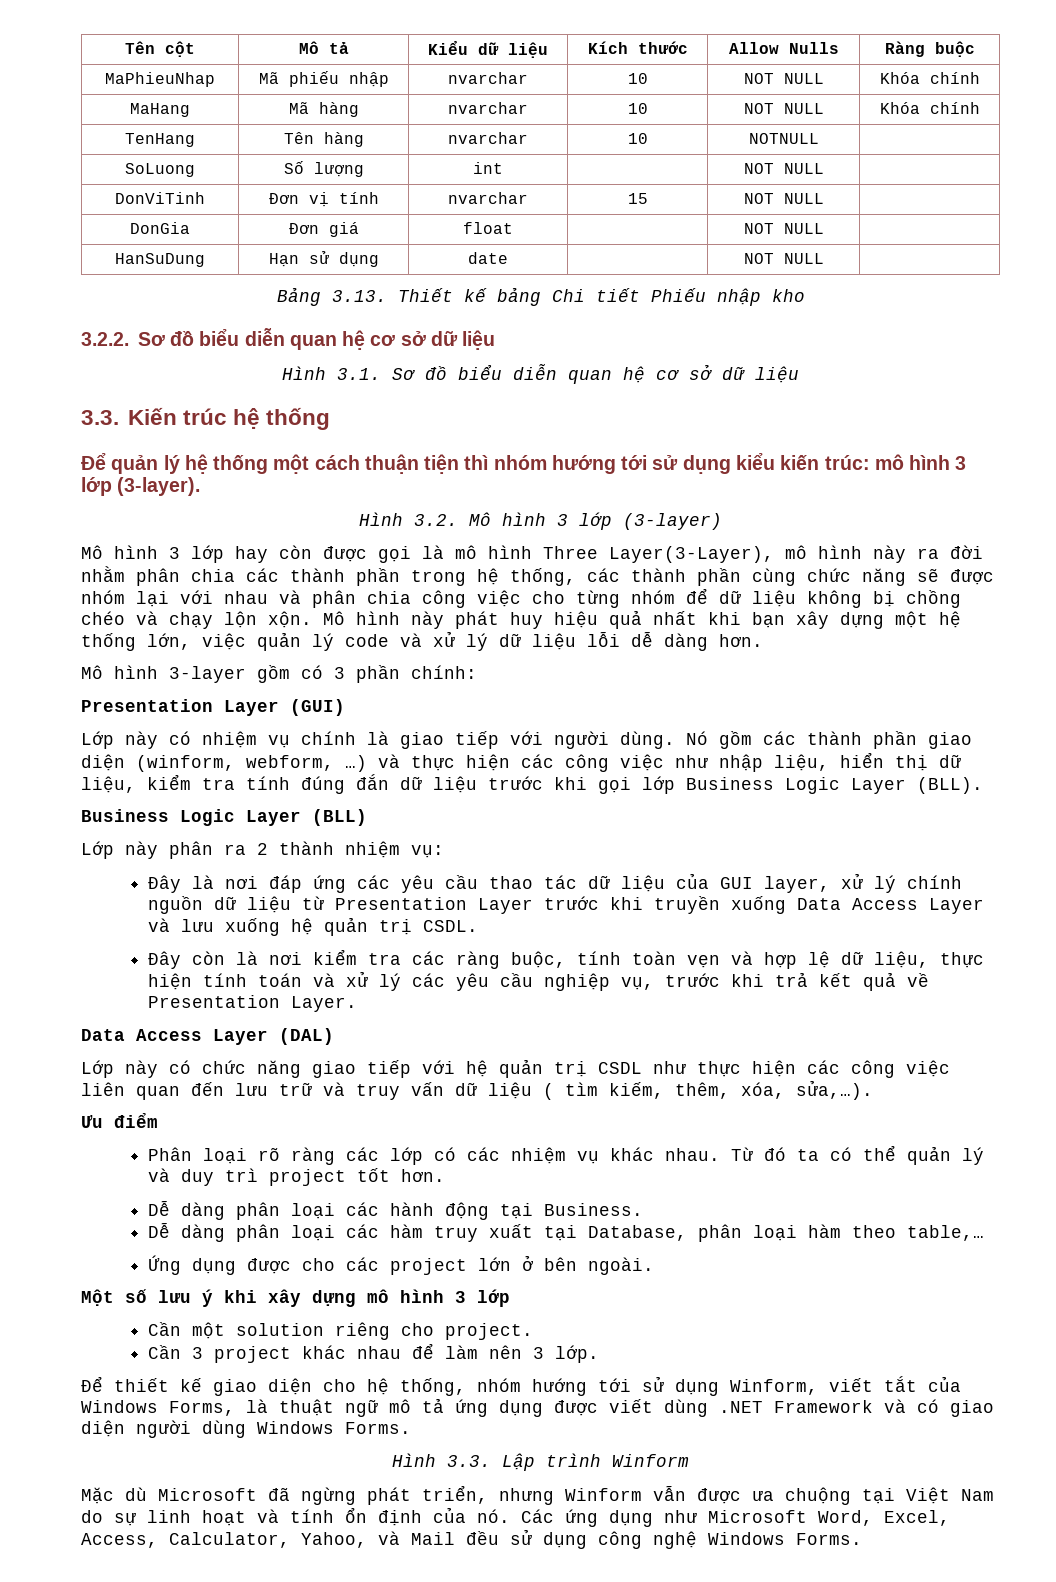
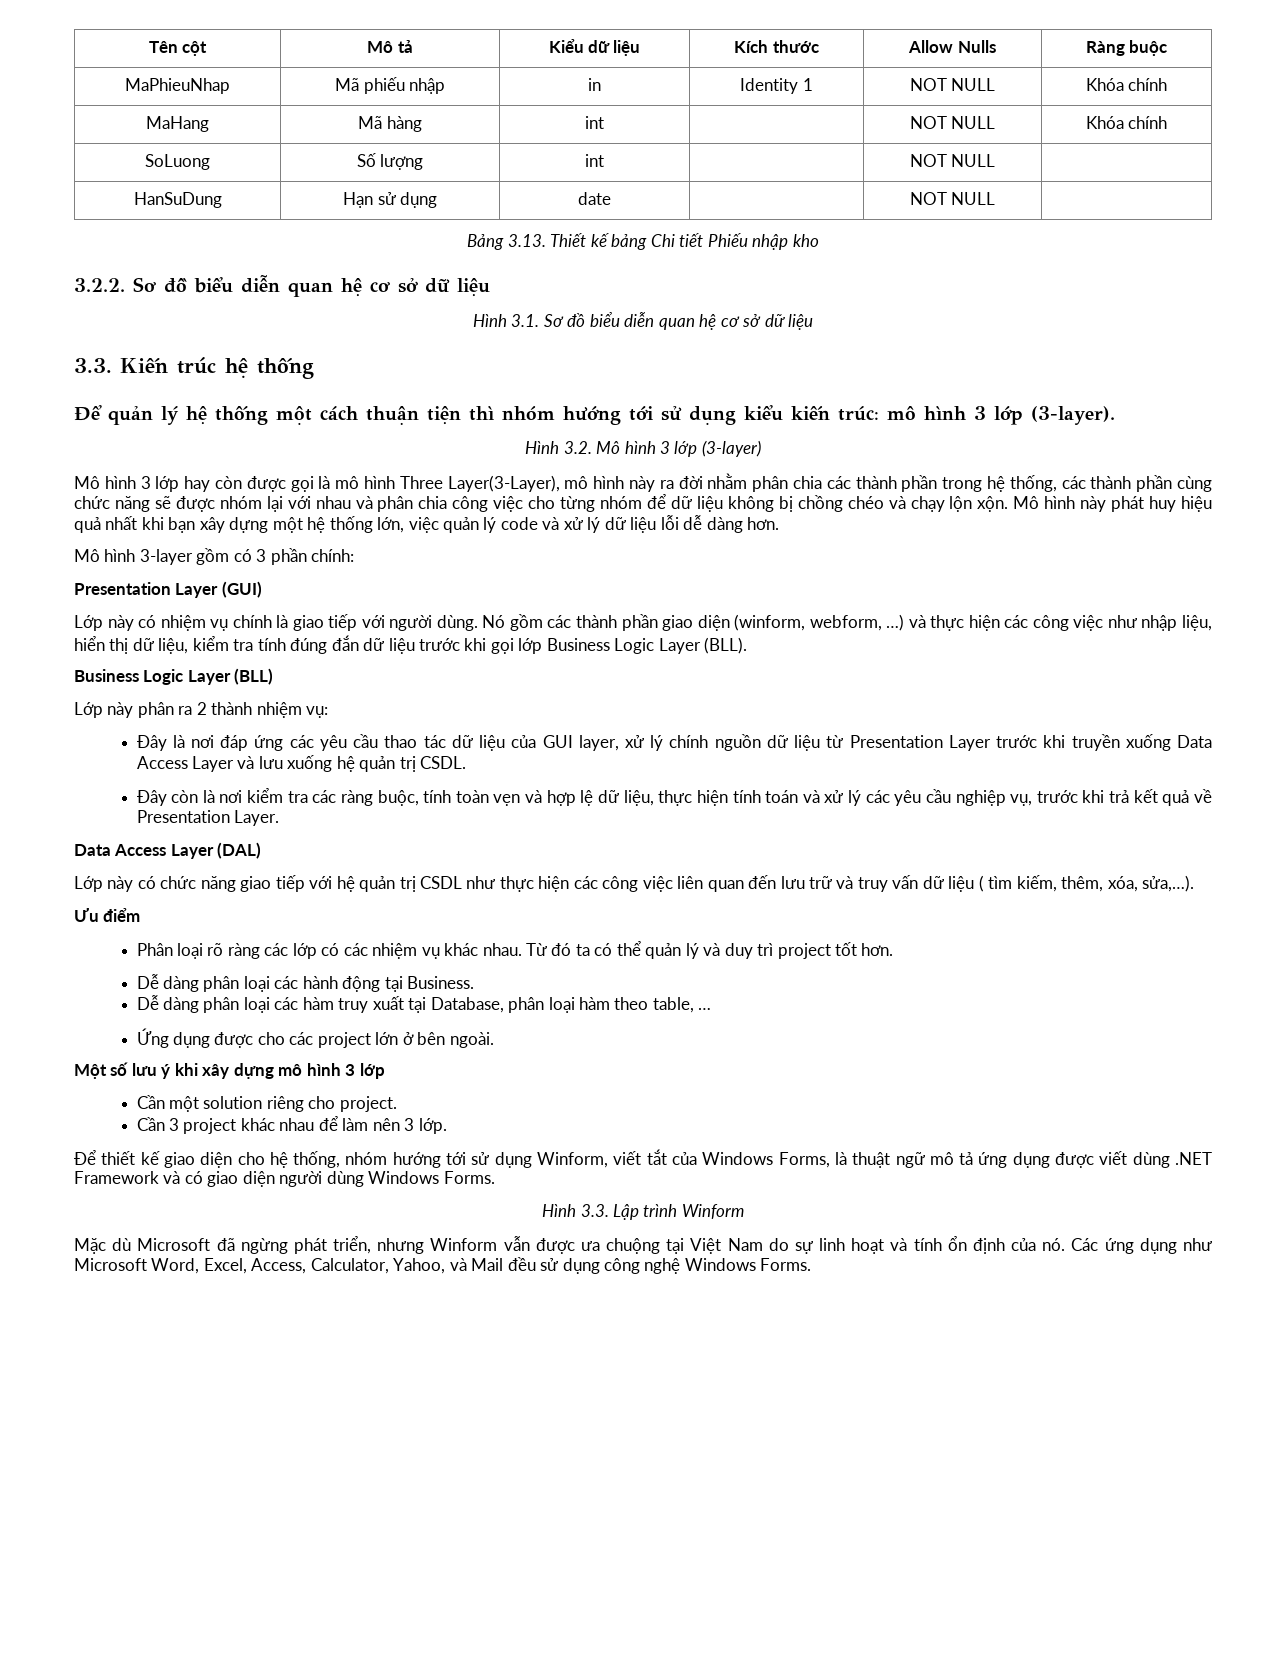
[448,72,528,84] [627,73,648,84] nvarchar | 10 -> [588,78,601,91] [740,78,813,94] in | Identity 1
[448,102,528,114] [627,103,648,114] [743,103,824,114] [879,102,980,114] [125,133,195,147] [283,132,364,147] [448,132,528,144] [627,133,648,144] [748,133,819,144] nvarchar | 10 | NOT NULL | Khóa chính // TenHang | Tên hàng | nvarchar | 10 | NOTNULL | -> [585,116,604,129] [909,116,996,129] [1085,116,1168,129] int | | NOT NULL | Khóa chính
[115,192,205,204] [268,192,379,207] [448,192,528,204] [627,193,648,204] [743,193,824,204] [130,222,190,234] [288,222,359,237] [463,222,513,234] [743,223,824,234] // DonViTinh | Đơn vị tính | nvarchar | 15 | NOT NULL | // DonGia | Đơn giá | float | | NOT NULL | -> (996, 160) none
[907,1225,985,1241] table,… -> [652,997,712,1013] table, …

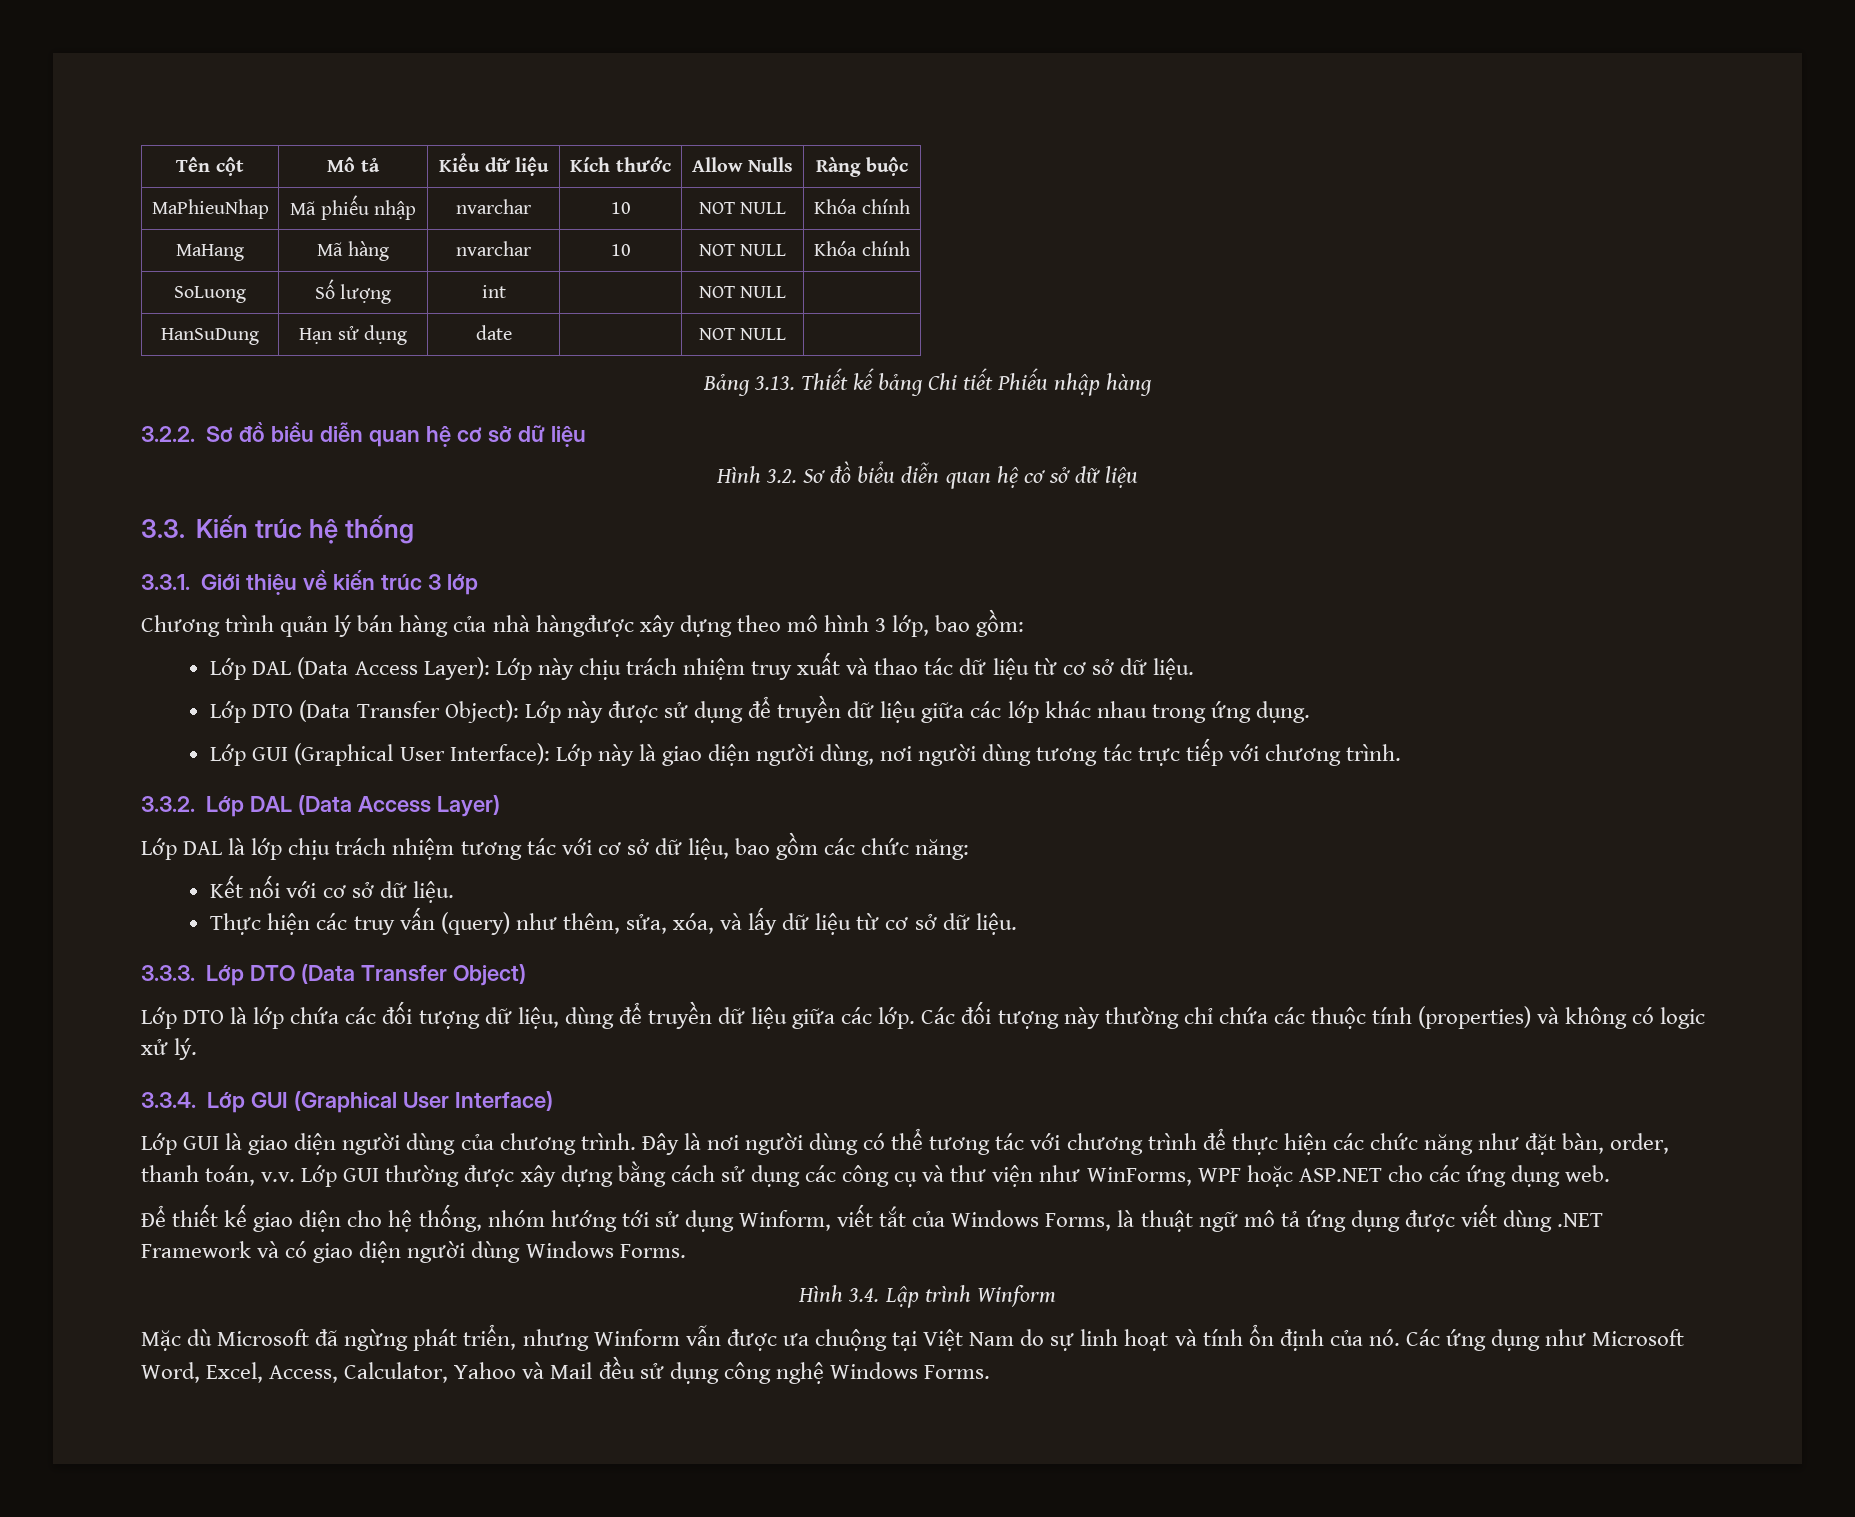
[588,78,601,91] [740,78,813,94] in | Identity 1 -> [456,199,531,214] [610,202,631,214] nvarchar | 10
[585,116,604,129] int | -> [456,241,531,256] [610,244,631,256] nvarchar | 10
[792,234,819,247] kho -> [1106,373,1153,396] hàng
[511,314,540,327] 3.1. -> [766,469,798,483] 3.2.
[74,405,1115,425] [525,440,761,457] [74,473,1212,492] [74,494,1212,512] [74,515,780,533] [74,548,355,565] [74,581,262,598] [74,614,1212,631] [74,635,748,654] [74,668,274,685] [74,702,329,718] [136,734,1212,751] [136,755,467,772] [136,788,1212,806] [136,810,279,826] [74,842,262,859] [74,875,1195,892] [74,908,141,922] [136,941,894,959] [136,974,475,992] [136,995,712,1013] [136,1028,494,1048] [74,1062,385,1079] [136,1095,397,1112] [136,1116,447,1134] Để quản lý hệ thống một cách thuận tiện thì nhóm hướng tới sử dụng kiểu kiến trúc: mô hình 3 lớp (3-layer). // Hình 3.2. Mô hình 3 lớp (3-layer) // Mô hình 3 lớp hay còn được gọi là mô hình Three Layer(3-Layer), mô hình này ra đời nhằm phân chia các thành phần trong hệ thống, các thành phần cùng chức năng sẽ được nhóm lại với nhau và phân chia công việc cho từng nhóm để dữ liệu không bị chồng chéo và chạy lộn xộn. Mô hình này phát huy hiệu quả nhất khi bạn xây dựng một hệ thống lớn, việc quản lý code và xử lý dữ liệu lỗi dễ dàng hơn. // Mô hình 3-layer gồm có 3 phần chính: // Presentation Layer (GUI) // Lớp này có nhiệm vụ chính là giao tiếp với người dùng. Nó gồm các thành phần giao diện (winform, webform, …) và thực hiện các công việc như nhập liệu, hiển thị dữ liệu, kiểm tra tính đúng đắn dữ liệu trước khi gọi lớp Business Logic Layer (BLL). // Business Logic Layer (BLL) // Lớp này phân ra 2 thành nhiệm vụ: // Đây là nơi đáp ứng các yêu cầu thao tác dữ liệu của GUI layer, xử lý chính nguồn dữ liệu từ Presentation Layer trước khi truyền xuống Data Access Layer và lưu xuống hệ quản trị CSDL. // Đây còn là nơi kiểm tra các ràng buộc, tính toàn vẹn và hợp lệ dữ liệu, thực hiện tính toán và xử lý các yêu cầu nghiệp vụ, trước khi trả kết quả về Presentation Layer. // Data Access Layer (DAL) // Lớp này có chức năng giao tiếp với hệ quản trị CSDL như thực hiện các công việc liên quan đến lưu trữ và truy vấn dữ liệu ( tìm kiếm, thêm, xóa, sửa,…). // Ưu điểm // Phân loại rõ ràng các lớp có các nhiệm vụ khác nhau. Từ đó ta có thể quản lý và duy trì project tốt hơn. // Dễ dàng phân loại các hành động tại Business. // Dễ dàng phân loại các hàm truy xuất tại Database, phân loại hàm theo table, … // Ứng dụng được cho các project lớn ở bên ngoài. // Một số lưu ý khi xây dựng mô hình 3 lớp // Cần một solution riêng cho project. // Cần 3 project khác nhau để làm nên 3 lớp. -> [141,570,478,595] [141,609,1025,637] [210,652,1194,680] [210,695,1310,723] [210,738,1401,766] [141,795,501,817] [141,832,970,860] [210,875,454,903] [210,907,1017,935] [141,964,527,986] [141,1001,1706,1029] [141,1038,198,1060] [141,1091,554,1113] [141,1128,1670,1155] [141,1161,1611,1187] 3.3.1. Giới thiệu về kiến trúc 3 lớp // Chương trình quản lý bán hàng của nhà hàngđược xây dựng theo mô hình 3 lớp, bao gồm: // Lớp DAL (Data Access Layer): Lớp này chịu trách nhiệm truy xuất và thao tác dữ liệu từ cơ sở dữ liệu. // Lớp DTO (Data Transfer Object): Lớp này được sử dụng để truyền dữ liệu giữa các lớp khác nhau trong ứng dụng. // Lớp GUI (Graphical User Interface): Lớp này là giao diện người dùng, nơi người dùng tương tác trực tiếp với chương trình. // 3.3.2. Lớp DAL (Data Access Layer) // Lớp DAL là lớp chịu trách nhiệm tương tác với cơ sở dữ liệu, bao gồm các chức năng: // Kết nối với cơ sở dữ liệu. // Thực hiện các truy vấn (query) như thêm, sửa, xóa, và lấy dữ liệu từ cơ sở dữ liệu. // 3.3.3. Lớp DTO (Data Transfer Object) // Lớp DTO là lớp chứa các đối tượng dữ liệu, dùng để truyền dữ liệu giữa các lớp. Các đối tượng này thường chỉ chứa các thuộc tính (properties) và không có logic xử lý. // 3.3.4. Lớp GUI (Graphical User Interface) // Lớp GUI là giao diện người dùng của chương trình. Đây là nơi người dùng có thể tương tác với chương trình để thực hiện các chức năng như đặt bàn, order, thanh toán, v.v. Lớp GUI thường được xây dựng bằng cách sử dụng các công cụ và thư viện như WinForms, WPF hoặc ASP.NET cho các ứng dụng web.
[580,1204,609,1217] 3.3. -> [848,1288,880,1302] 3.4.
[393,1258,446,1274] Yahoo, -> [454,1362,517,1379] Yahoo

